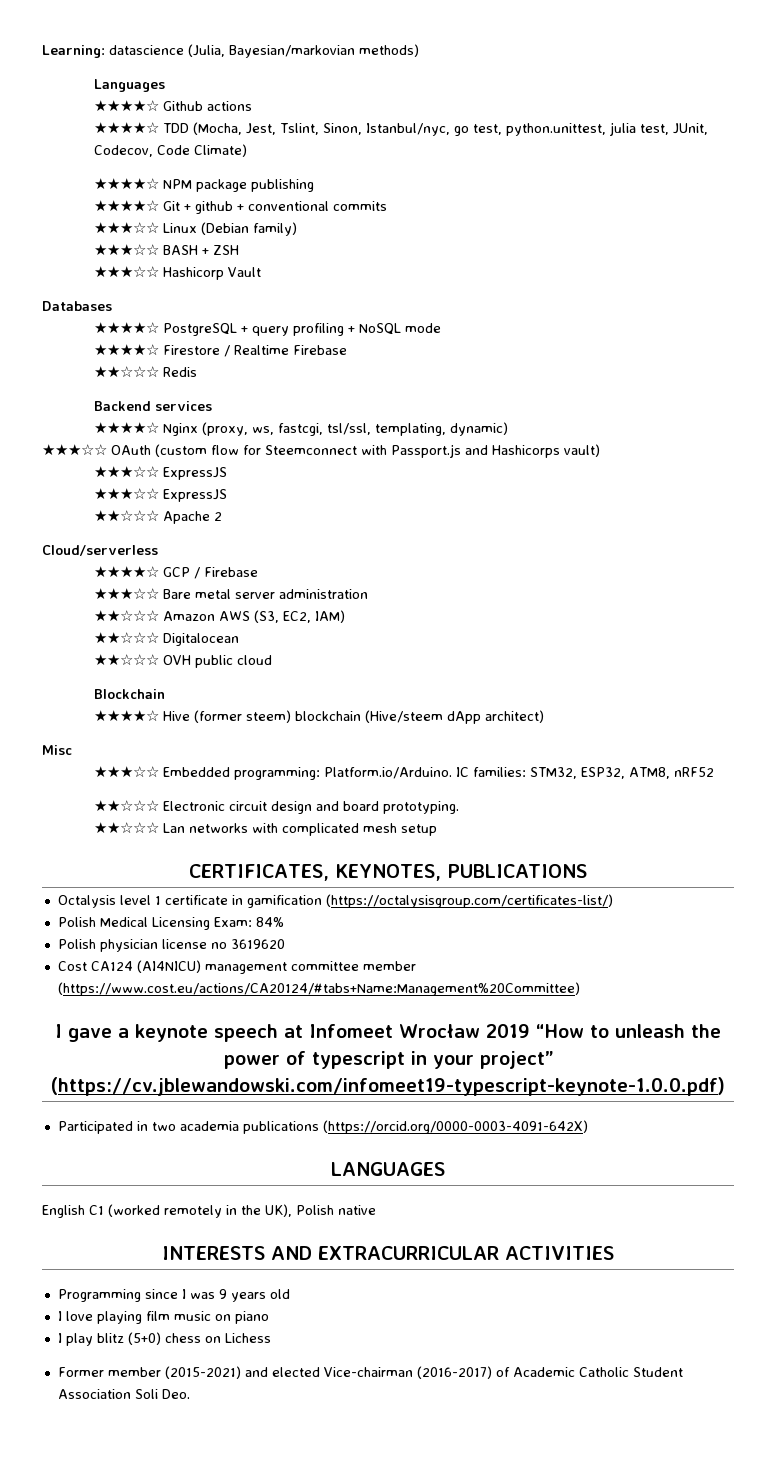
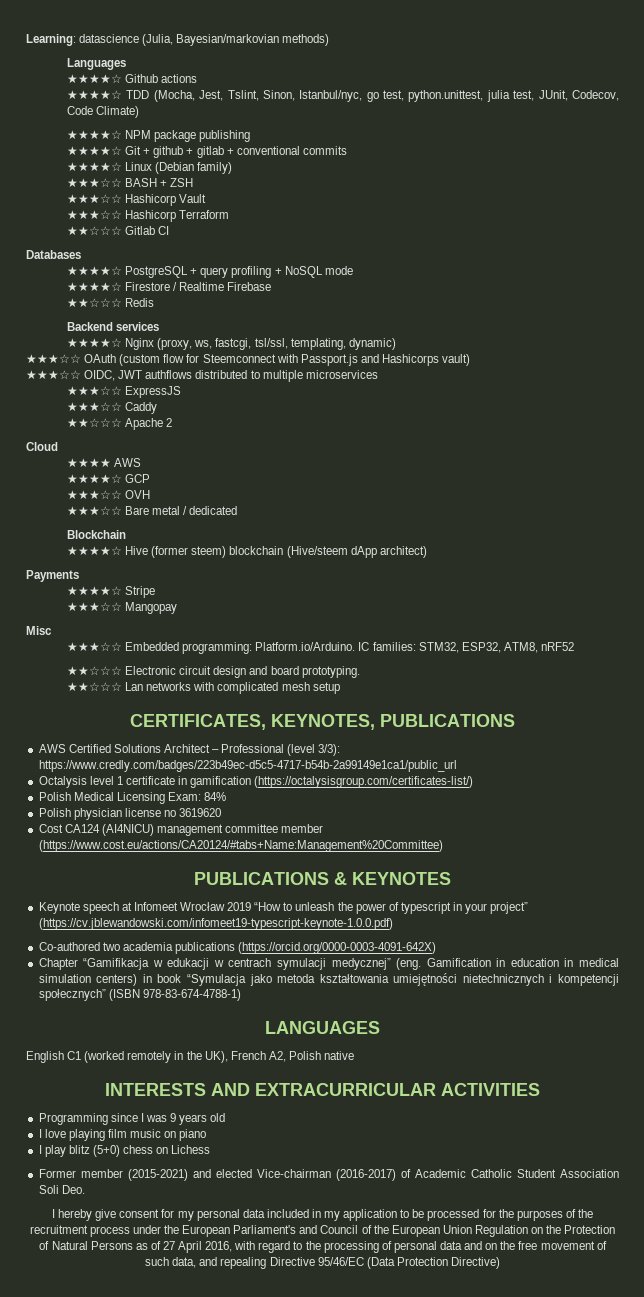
(244, 207) none -> [196,146,234,158] gitlab +
[93,222,159,234] ★★★☆☆ -> [67,162,123,172] ★★★★☆
(261, 272) none -> [67,210,230,222] [67,226,170,236] // ★★★☆☆ Hashicorp Terraform // ★★☆☆☆ Gitlab CI
(600, 450) none -> [26,370,378,382] // ★★★☆☆ OIDC, JWT authflows distributed to multiple microservices
[162,489,227,502] ExpressJS -> [125,402,158,414] Caddy
[42,545,158,556] Cloud/serverless -> [26,442,58,451] [67,458,142,468] Cloud // ★★★★ AWS
[193,567,258,579] / Firebase -> [67,490,151,500] // ★★★☆☆ OVH
[234,589,368,599] [93,610,345,623] [93,632,239,646] [93,654,272,668] server administration // ★★☆☆☆ Amazon AWS (S3, EC2, IAM) // ★★☆☆☆ Digitalocean // ★★☆☆☆ OVH public cloud -> [183,506,238,515] / dedicated
(544, 716) none -> [26,570,79,582] [67,586,156,598] [67,602,178,614] // Payments // ★★★★☆ Stripe // ★★★☆☆ Mangopay
(588, 871) none -> [38,744,341,756] [38,760,457,772] // AWS Certified Solutions Architect – Professional (level 3/3): https://www.credly.com/badges/223b49ec-d5c5-4717-b54b-2a99149e1ca1/public_url
[55,1024,208,1042] I gave a keynote -> [194,872,451,885] [38,902,80,914] PUBLICATIONS & KEYNOTES // Keynote
[57,1121,148,1134] Participated in -> [38,942,100,951] Co-authored
(588, 1127) none -> [38,958,619,970] [38,973,620,986] [38,989,241,1001] // Chapter “Gamifikacja w edukacji w centrach symulacji medycznej” (eng. Gamification in education in medical simulation centers) in book “Symulacja jako metoda kształtowania umiejętności nietechnicznych i kompetencji społecznych” (ISBN 978-83-674-4788-1)
(292, 1210) none -> [230,1051,286,1062] French A2,
(190, 1394) none -> [52,1209,593,1221] [29,1225,616,1237] [39,1241,607,1253] [145,1257,500,1269] // I hereby give consent for my personal data included in my application to be processed for the purposes of the recruitment process under the European Parliament's and Council of the European Union Regulation on the Protection of Natural Persons as of 27 April 2016, with regard to the processing of personal data and on the free movement of such data, and repealing Directive 95/46/EC (Data Protection Directive)

